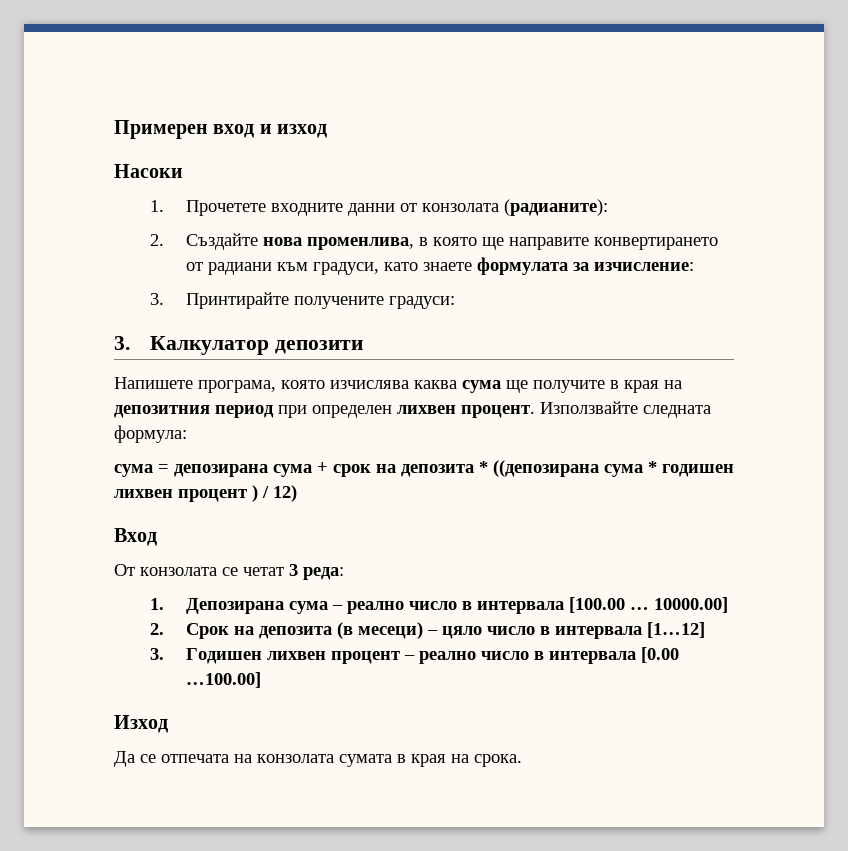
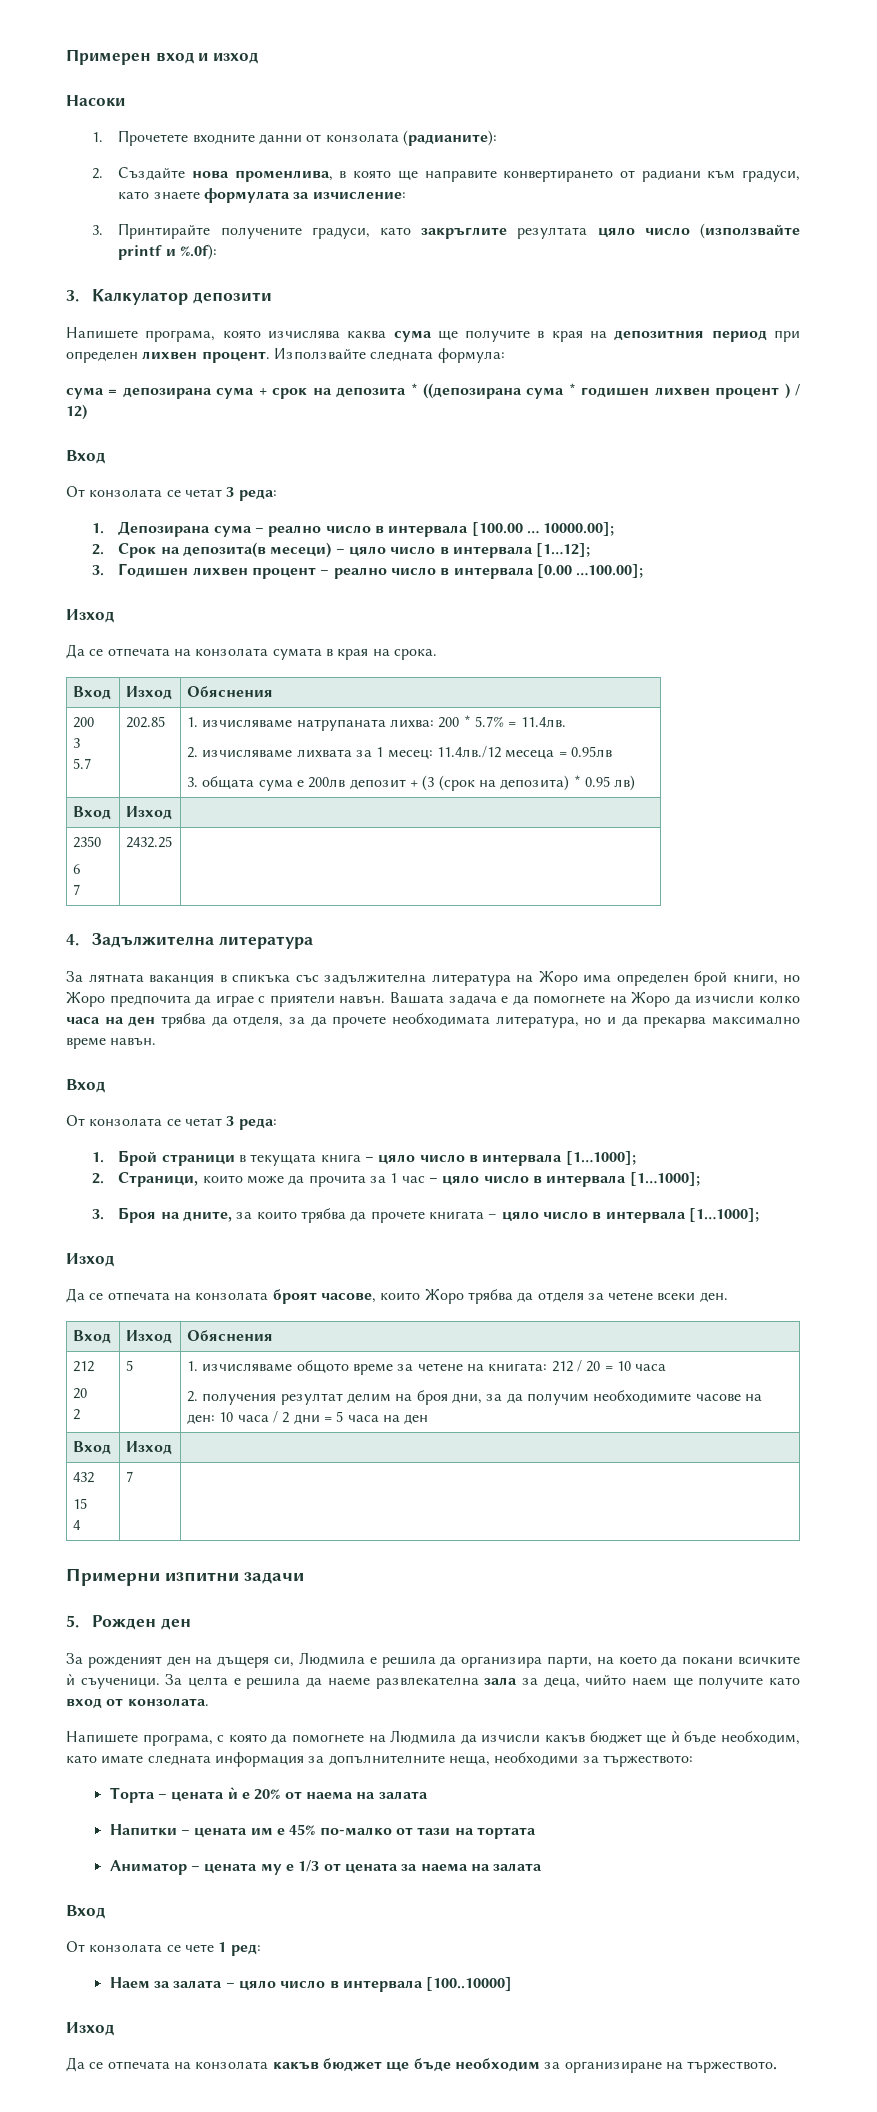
[389,296,456,309] градуси: -> [311,223,801,239] [118,244,218,260] градуси, като закръглите резултата цяло число (използвайте printf и %.0f):
[654,597,729,613] 10000.00] -> [543,522,615,536] 10000.00];
[259,622,354,639] депозита (в -> [183,542,267,558] депозита(в
[647,622,706,638] [1…12] -> [536,543,591,557] [1…12];
[186,672,262,688] …100.00] -> [576,564,644,578] …100.00];
(522, 760) none -> [73,686,112,700] [126,686,173,700] [187,686,274,697] [73,717,95,728] [73,738,81,748] [73,758,92,769] [126,716,166,728] [187,715,566,731] [187,746,612,760] [187,775,636,791] [73,806,112,820] [126,806,173,820] [73,836,102,848] [73,864,81,874] [73,884,81,895] [126,836,173,848] [66,933,313,949] [66,970,800,986] [66,991,800,1007] [66,1013,800,1028] [66,1037,157,1049] [66,1079,105,1093] [66,1115,277,1130] [92,1150,636,1166] [92,1172,700,1187] [92,1207,759,1223] [66,1253,114,1267] [66,1288,728,1304] [73,1330,112,1344] [126,1330,173,1344] [187,1330,274,1341] [73,1361,95,1372] [73,1388,88,1399] [73,1409,81,1420] [126,1360,134,1371] [187,1360,667,1375] [187,1390,762,1405] [187,1411,429,1425] [73,1441,112,1455] [126,1441,173,1455] [73,1472,95,1483] [73,1498,88,1509] [73,1520,82,1530] [126,1471,134,1482] [66,1568,304,1586] [66,1615,191,1630] [66,1652,800,1668] [66,1674,800,1689] [66,1698,209,1709] [66,1730,801,1746] [66,1752,693,1767] [109,1787,428,1803] [109,1824,537,1839] [109,1860,543,1875] [66,1905,105,1919] [66,1941,261,1956] [109,1977,513,1992] [66,2022,114,2036] [66,2057,778,2073] // Вход | Изход | Обяснения // 200 // 3 // 5.7 | 202.85 | 1. изчисляваме натрупаната лихва: 200 * 5.7% = 11.4лв. // 2. изчисляваме лихвата за 1 месец: 11.4лв./12 месеца = 0.95лв // 3. общата сума е 200лв депозит + (3 (срок на депозита) * 0.95 лв) // Вход | Изход | // 2350 // 6 // 7 | 2432.25 | // 4. Задължителна литература // За лятната ваканция в спикъка със задължителна литература на Жоро има определен брой книги, но Жоро предпочита да играе с приятели навън. Вашата задача е да помогнете на Жоро да изчисли колко часа на ден трябва да отделя, за да прочете необходимата литература, но и да прекарва максимално време навън. // Вход // От конзолата се четат 3 реда: // 1. Брой страници в текущата книга – цяло число в интервала [1…1000]; // 2. Страници, които може да прочита за 1 час – цяло число в интервала [1…1000]; // 3. Броя на дните, за които трябва да прочете книгата – цяло число в интервала [1…1000]; // Изход // Да се отпечата на конзолата броят часове, които Жоро трябва да отделя за четене всеки ден. // Вход | Изход | Обяснения // 212 // 20 // 2 | 5 | 1. изчисляваме общото време за четене на книгата: 212 / 20 = 10 часа // 2. получения резултат делим на броя дни, за да получим необходимите часове на ден: 10 часа / 2 дни = 5 часа на ден // Вход | Изход | // 432 // 15 // 4 | 7 | // Примерни изпитни задачи // 5. Рожден ден // За рожденият ден на дъщеря си, Людмила е решила да организира парти, на което да покани всичките ѝ съученици. За целта е решила да наеме развлекателна зала за деца, чийто наем ще получите като вход от конзолата. // Напишете програма, с която да помогнете на Людмила да изчисли какъв бюджет ще ѝ бъде необходим, като имате следната информация за допълнителните неща, необходими за тържеството: // Торта – цената ѝ е 20% от наема на залата // Напитки – цената им е 45% по-малко от тази на тортата // Аниматор – цената му е 1/3 от цената за наема на залата // Вход // От конзолата се четe 1 ред: // Наем за залата – цяло число в интервала [100..10000] // Изход // Да се отпечата на конзолата какъв бюджет ще бъде необходим за организиране на тържеството.

